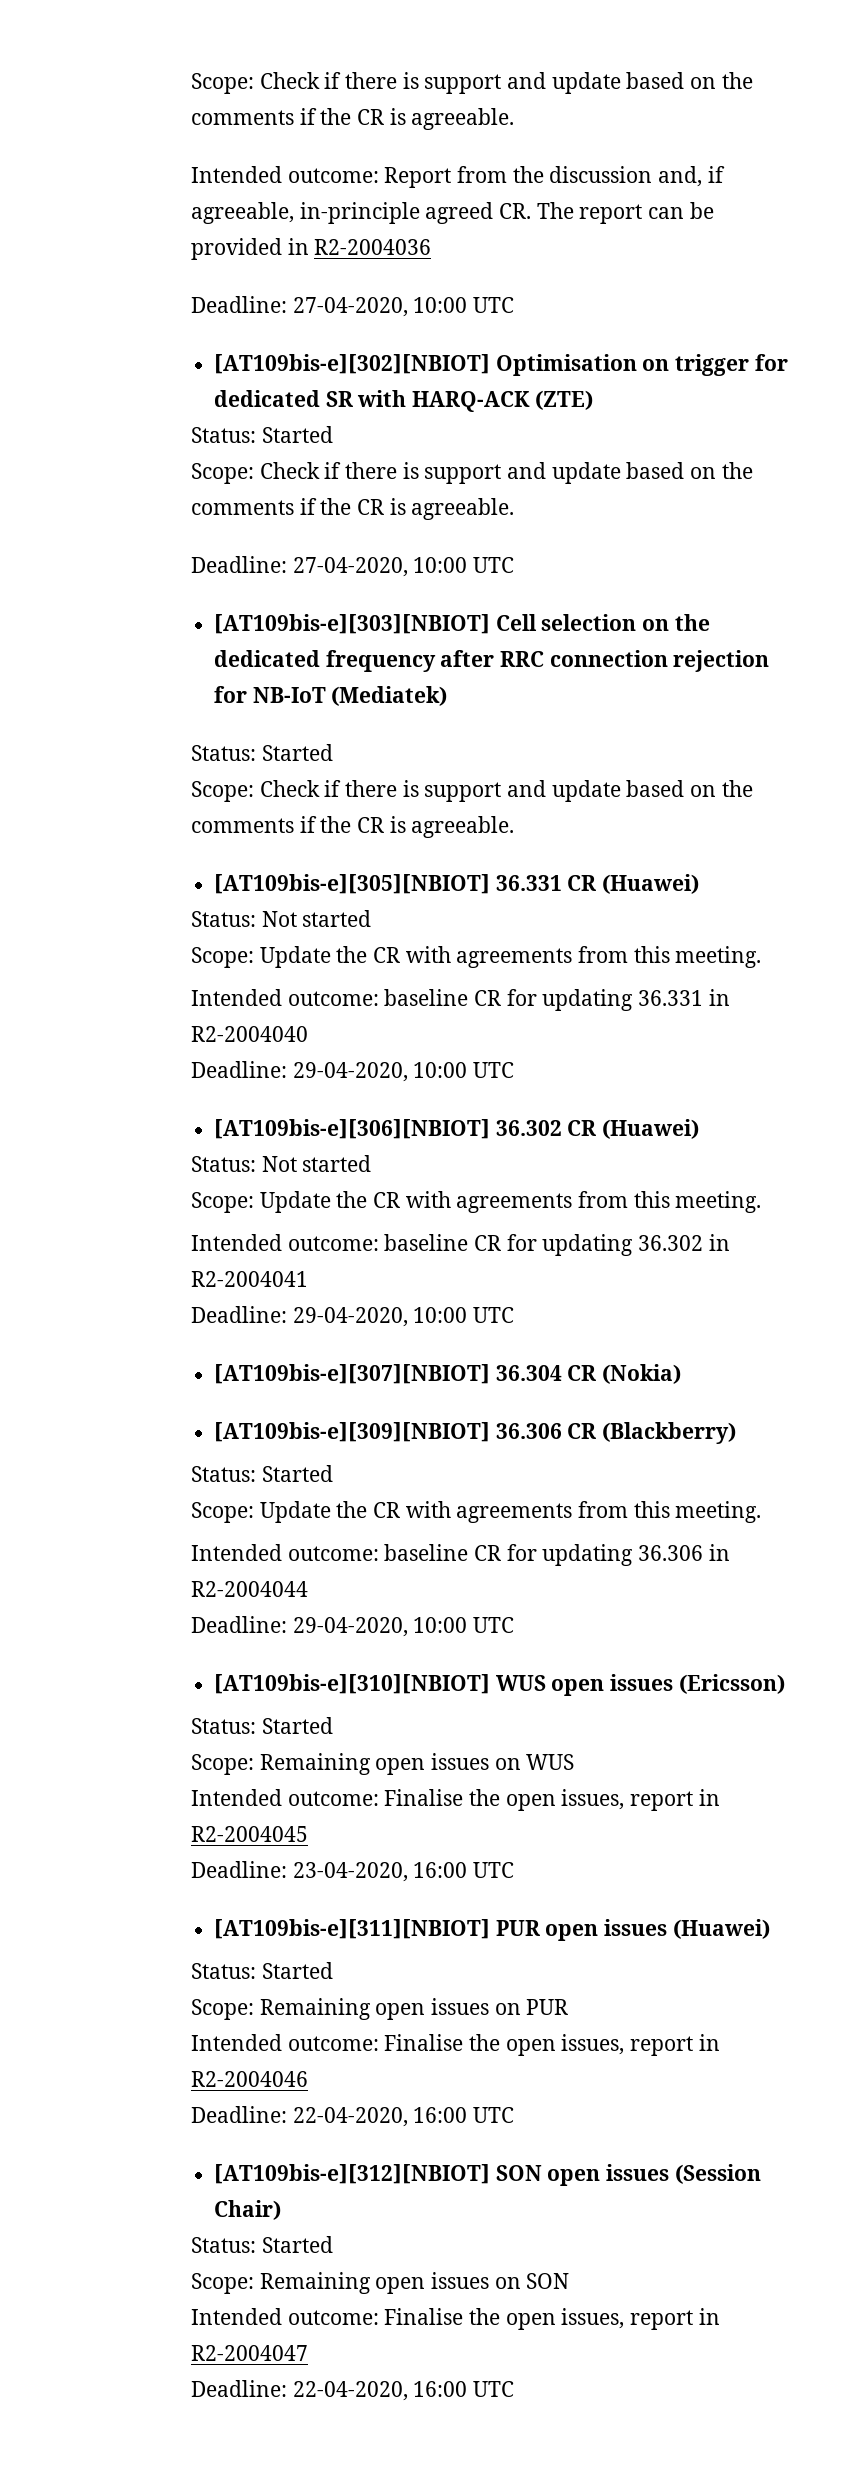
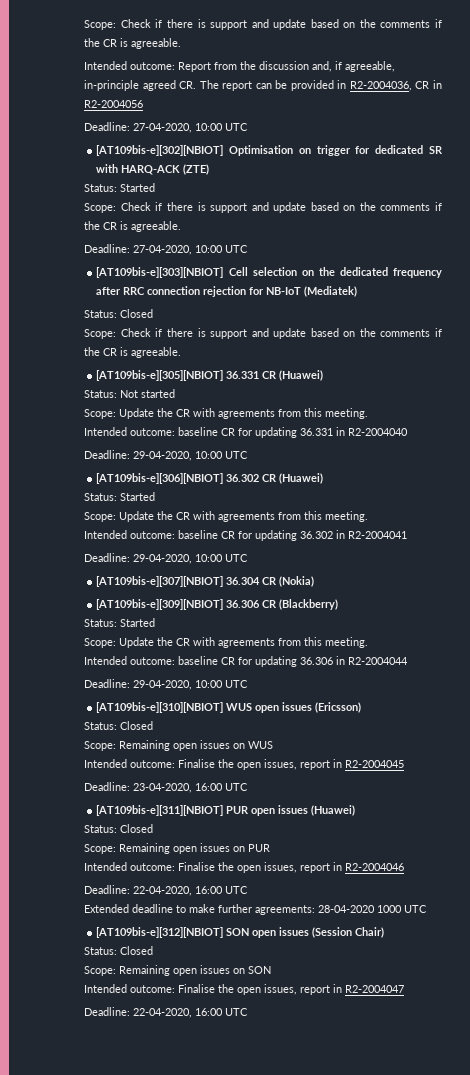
[314,239,432,255] R2-2004036 -> [349,80,443,91] [84,100,144,108] R2-2004036, CR in R2-2004056
[261,744,333,761] Started -> [120,309,154,318] Closed
[261,1155,372,1172] Not started -> [120,492,156,501] Started
[261,1717,333,1734] Started -> [120,721,154,730] Closed
[261,1962,333,1979] Started -> [120,824,154,833] Closed
(514, 2115) none -> [84,904,428,915] // Extended deadline to make further agreements: 28-04-2020 1000 UTC
[261,2236,333,2253] Started -> [120,946,154,955] Closed

